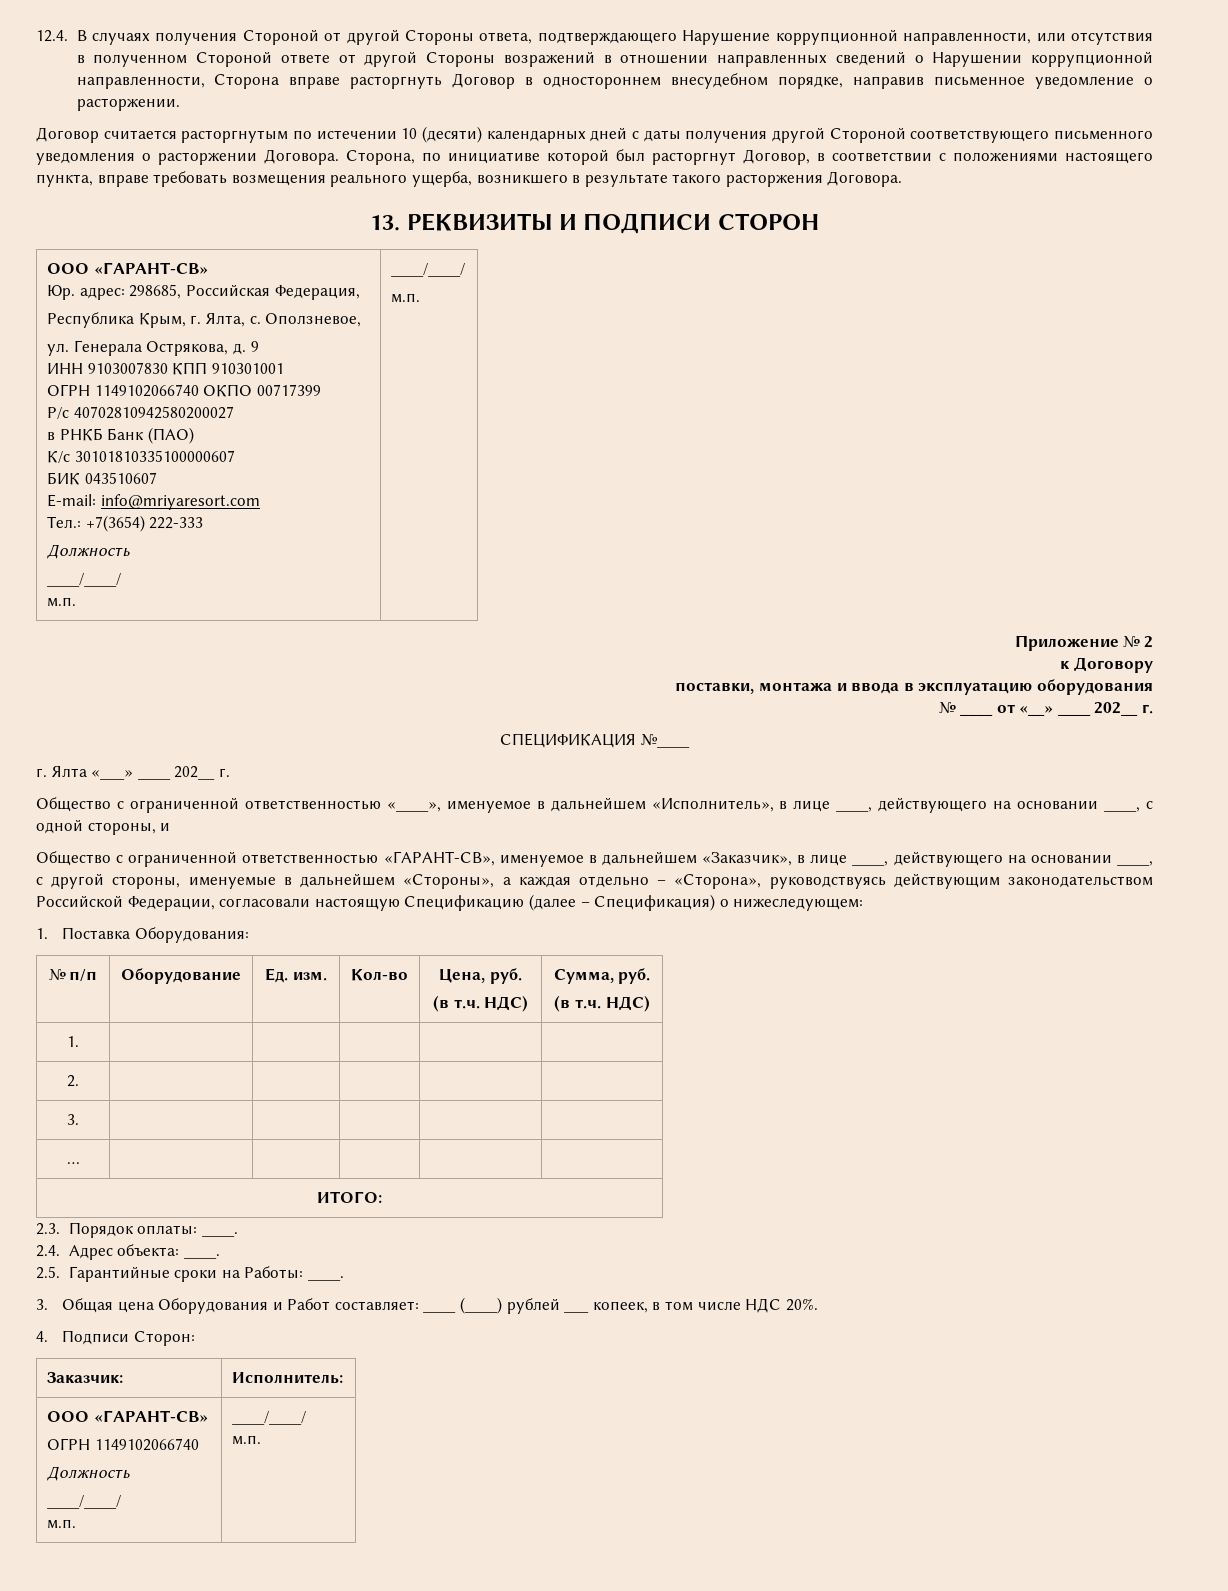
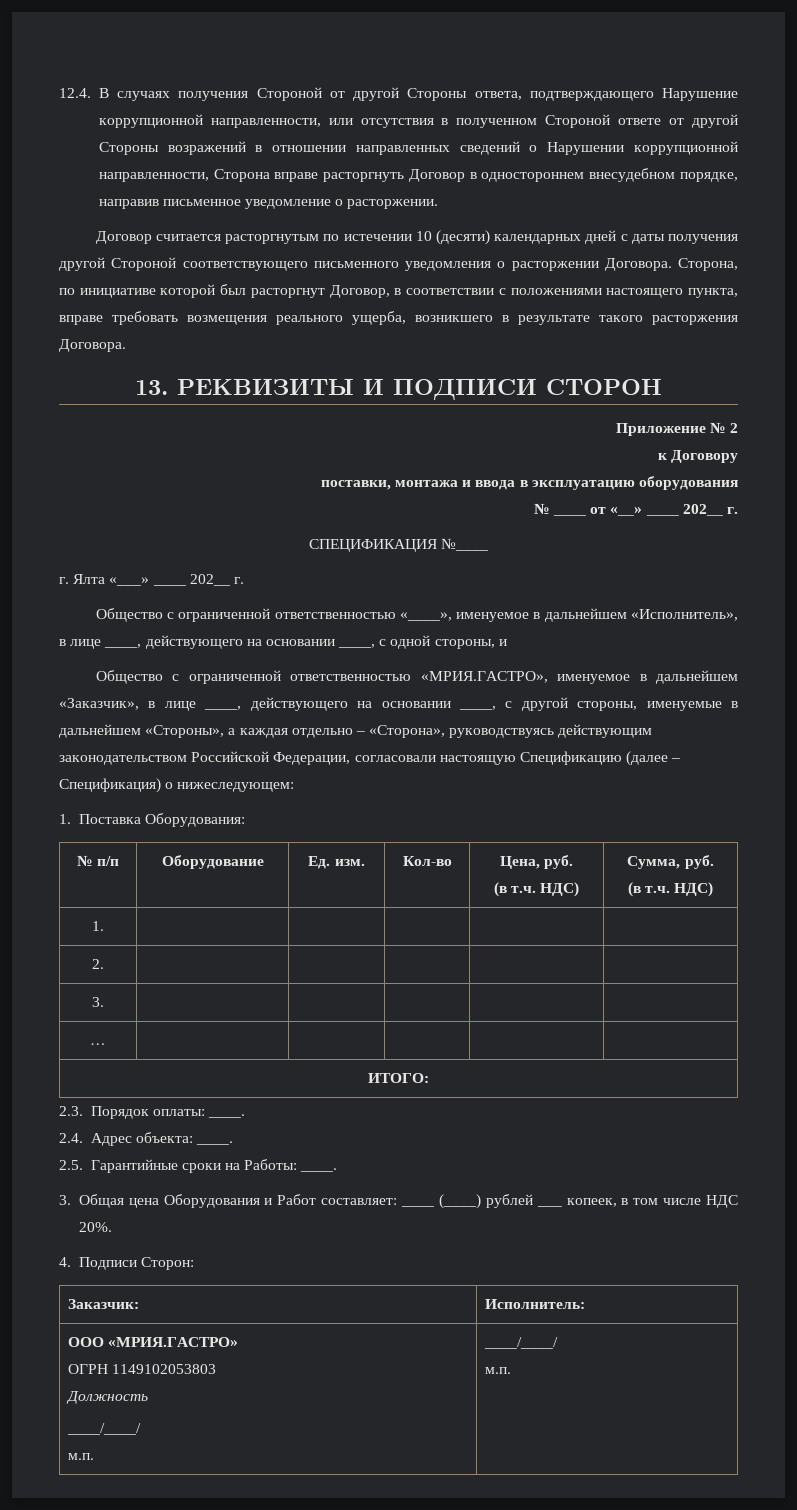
[47,262,208,274] [47,284,360,300] [47,312,362,328] [47,340,259,356] [47,362,285,375] [47,384,322,397] [47,406,234,419] [47,427,195,444] [47,450,235,463] [47,472,157,485] [47,494,260,510] [47,515,204,532] [47,544,131,559] [47,573,122,587] [47,597,77,607] [391,263,466,277] [391,293,421,303] // ООО «ГАРАНТ-СВ» // Юр. адрес: 298685, Российская Федерация, // Республика Крым, г. Ялта, с. Оползневое, // ул. Генерала Острякова, д. 9 // ИНН 9103007830 КПП 910301001 // ОГРН 1149102066740 ОКПО 00717399 // Р/с 40702810942580200027 // в РНКБ Банк (ПАО) // К/с 30101810335100000607 // БИК 043510607 // E-mail: info@mriyaresort.com // Тел.: +7(3654) 222-333 // Должность // ____/____/ // м.п. | ____/____/ // м.п. -> (662, 387) none
[383,851,495,866] «ГАРАНТ-СВ», -> [420,671,548,683] «МРИЯ.ГАСТРО»,
[93,1410,208,1422] [47,1438,199,1451] «ГАРАНТ-СВ» // ОГРН 1149102066740 -> [107,1337,238,1347] [67,1364,216,1374] «МРИЯ.ГАСТРО» // ОГРН 1149102053803

